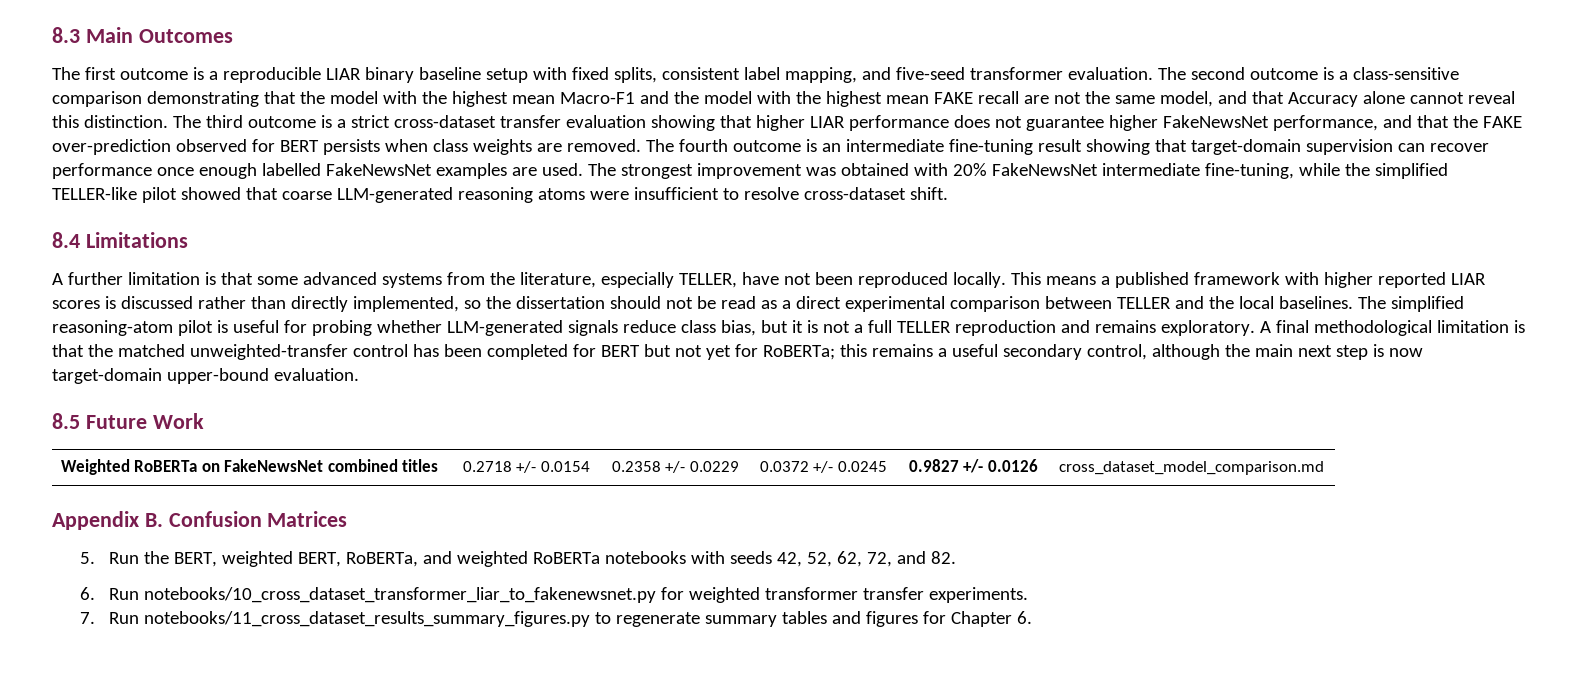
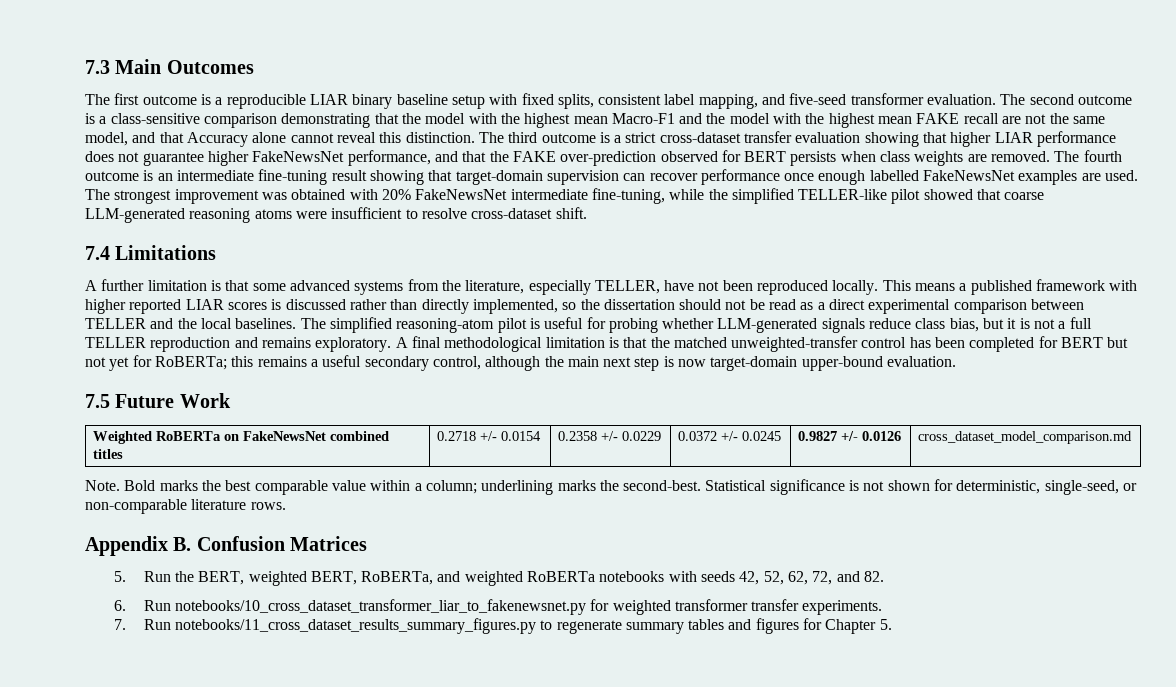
[52,27,80,43] 8.3 -> [85,60,110,74] 7.3
[52,232,80,248] 8.4 -> [85,246,110,260] 7.4
[52,413,80,429] 8.5 -> [85,394,110,408] 7.5
(1324, 468) none -> [85,479,1138,495] [85,499,286,514] // Note. Bold marks the best comparable value within a column; underlining marks the second-best. Statistical significance is not shown for deterministic, single-seed, or non-comparable literature rows.
[1016,611,1032,624] 6. -> [879,619,892,630] 5.

